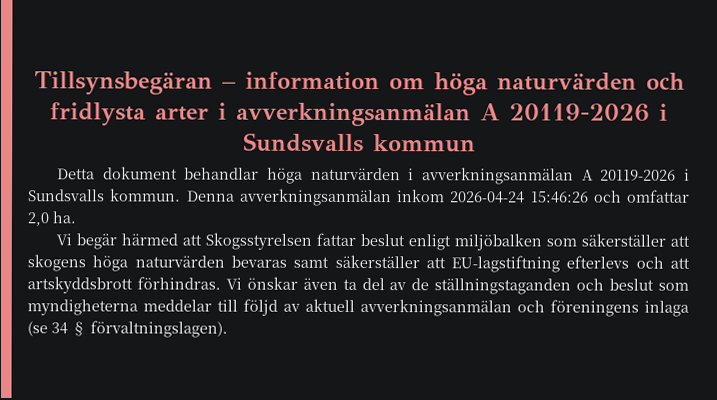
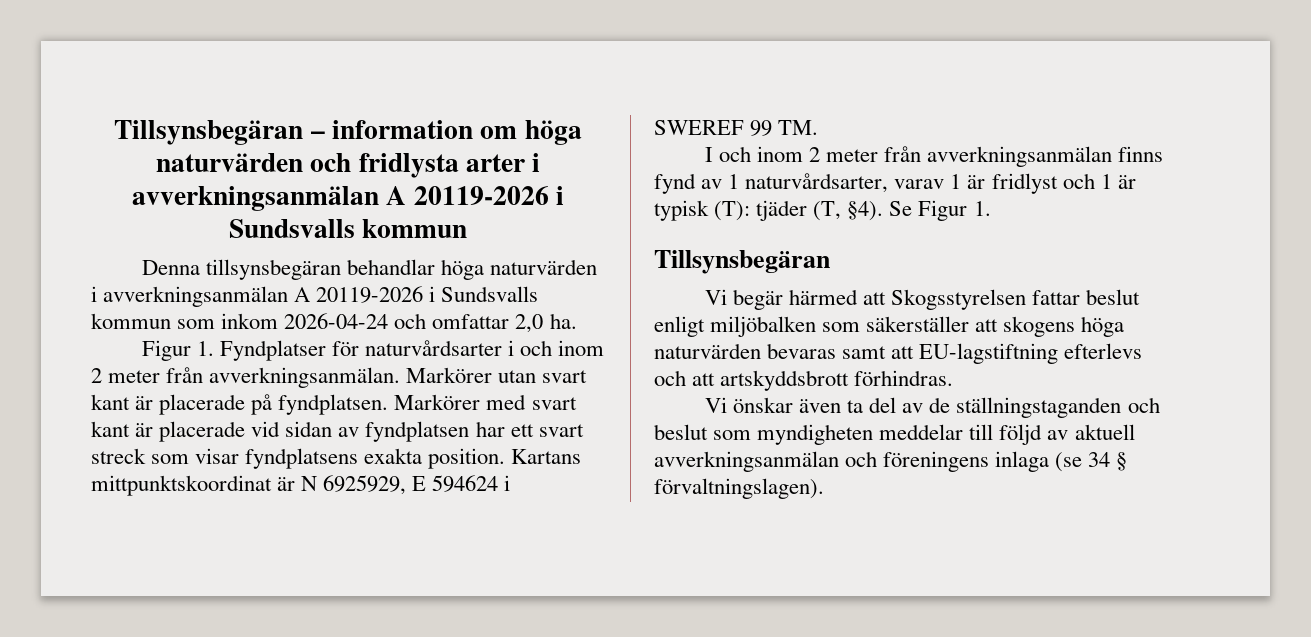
[56,166,178,180] Detta dokument -> [141,259,342,280] Denna tillsynsbegäran
[109,188,392,207] kommun. Denna avverkningsanmälan -> [91,313,216,329] kommun som
[529,191,589,204] 15:46:26 -> (389, 321) none
(76, 217) none -> [141,340,605,361] [91,367,588,388] [91,394,577,415] [91,421,584,442] [91,448,582,469] [91,475,511,496] [654,120,819,136] [704,146,1164,167] [654,173,1136,194] [654,200,991,221] [654,250,830,274] // Figur 1. Fyndplatser för naturvårdsarter i och inom 2 meter från avverkningsanmälan. Markörer utan svart kant är placerade på fyndplatsen. Markörer med svart kant är placerade vid sidan av fyndplatsen har ett svart streck som visar fyndplatsens exakta position. Kartans mittpunktskoordinat är N 6925929, E 594624 i SWEREF 99 TM. // I och inom 2 meter från avverkningsanmälan finns fynd av 1 naturvårdsarter, varav 1 är fridlyst och 1 är typisk (T): tjäder (T, §4). Se Figur 1. // Tillsynsbegäran
[334,254,420,269] säkerställer -> (887, 352) none
(221, 283) none -> (954, 378) //
[27,299,138,316] myndigheterna -> [757,424,874,445] myndigheten

